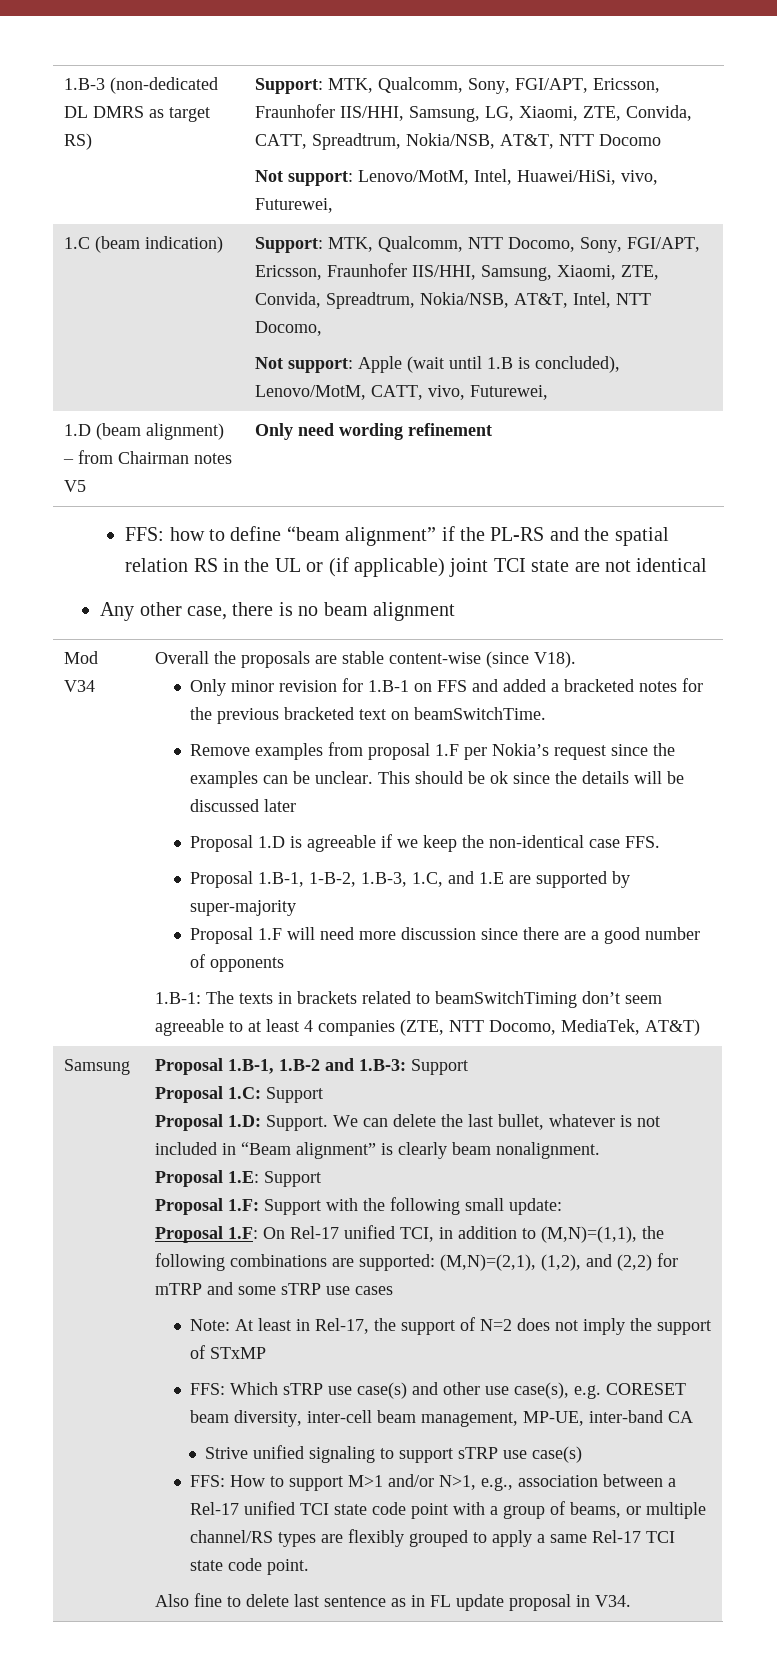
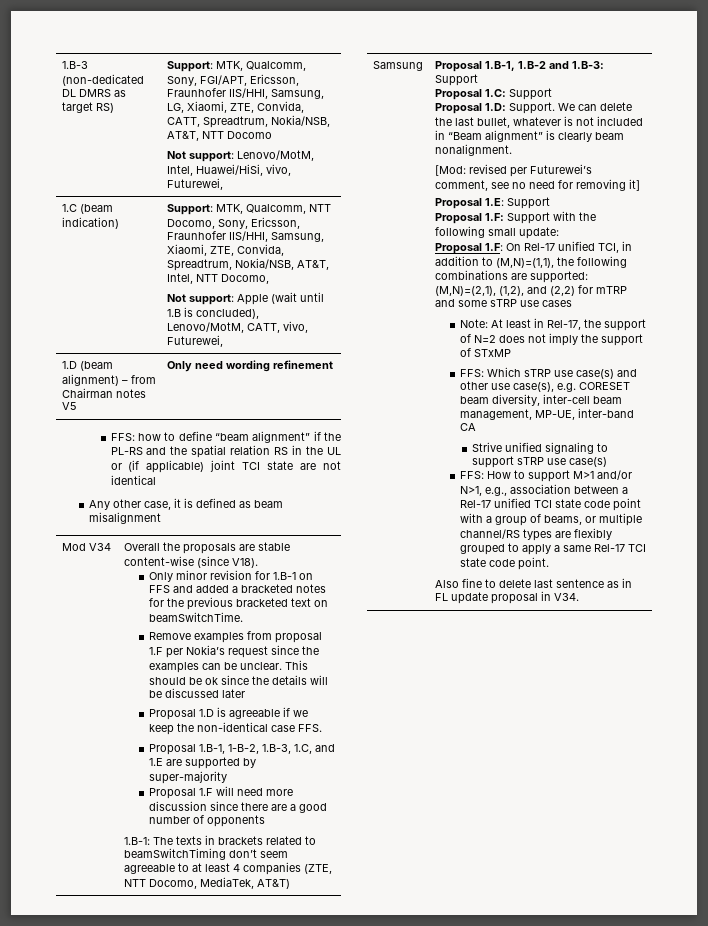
[627,237,701,252] FGI/APT, -> (248, 224) none
[232,602,455,621] there is no beam alignment -> [174,498,284,508] [89,512,162,524] it is defined as beam misalignment
(601, 1150) none -> [434,164,592,177] [434,179,640,191] // [Mod: revised per Futurewei’s comment, see no need for removing it]

